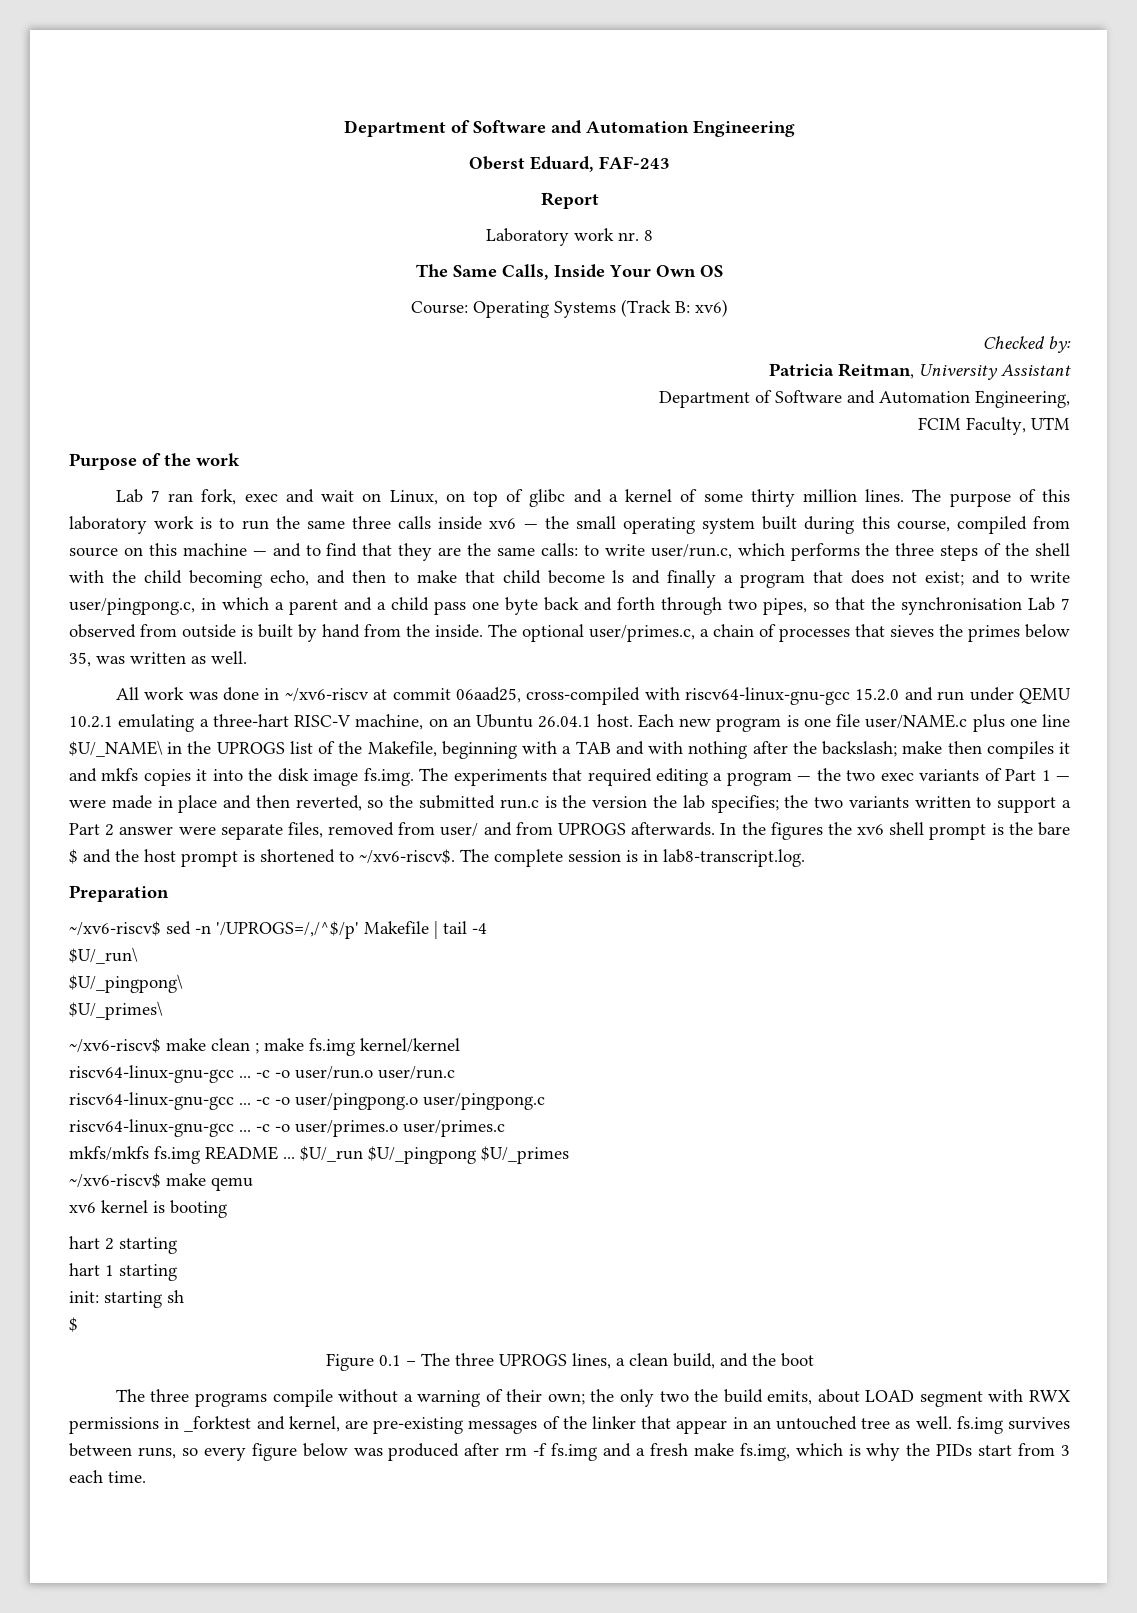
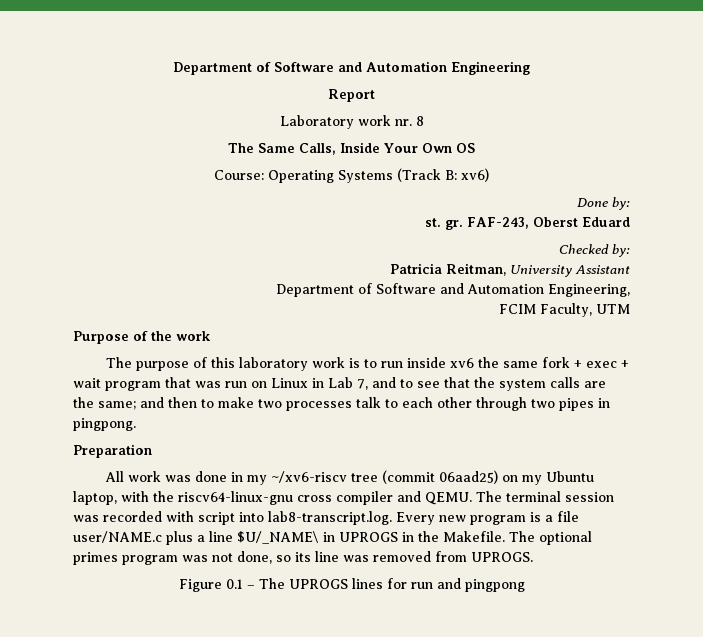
[469,156,670,172] // Oberst Eduard, FAF-243 -> (530, 68) none
(728, 308) none -> [577,197,630,210] [425,217,630,230] // Done by: // st. gr. FAF-243, Oberst Eduard
[115,489,905,507] Lab 7 ran fork, exec and wait on Linux, on top of glibc and a kernel of some thirty million lines. -> (211, 336) none
[275,516,1070,534] [69,543,1070,561] [69,570,1070,588] [69,597,1070,615] [69,624,1070,642] [69,651,247,667] the same three calls inside xv6 — the small operating system built during this course, compiled from source on this machine — and to find that they are the same calls: to write user/run.c, which performs the three steps of the shell with the child becoming echo, and then to make that child become ls and finally a program that does not exist; and to write user/pingpong.c, in which a parent and a child pass one byte back and forth through two pipes, so that the synchronisation Lab 7 observed from outside is built by hand from the inside. The optional user/primes.c, a chain of processes that sieves the primes below 35, was written as well. -> [406,357,629,368] [73,377,606,391] [73,397,610,411] [73,418,136,431] [73,444,152,458] inside xv6 the same fork + exec + wait program that was run on Linux in Lab 7, and to see that the system calls are the same; and then to make two processes talk to each other through two pipes in pingpong. // Preparation
[284,687,1071,705] [69,714,674,732] ~/xv6-riscv at commit 06aad25, cross-compiled with riscv64-linux-gnu-gcc 15.2.0 and run under QEMU 10.2.1 emulating a three-hart RISC-V machine, on an Ubuntu 26.04.1 host. Each -> [246,470,594,485] [73,491,614,505] [73,511,435,525] my ~/xv6-riscv tree (commit 06aad25) on my Ubuntu laptop, with the riscv64-linux-gnu cross compiler and QEMU. The terminal session was recorded with script into lab8-transcript.log. Every
[803,718,831,727] one -> [545,515,553,522] a
[1009,718,1037,727] one -> [197,535,205,542] a
[187,741,1070,759] [69,768,1071,786] [69,795,1071,813] [69,822,1070,840] [69,849,805,867] [69,885,169,902] [69,921,487,939] [69,947,138,964] [69,974,183,993] [69,1001,163,1020] [69,1038,460,1056] [69,1065,455,1083] [69,1092,545,1110] [69,1119,505,1137] [69,1146,569,1164] [69,1173,253,1191] [69,1200,227,1218] [69,1236,177,1254] [69,1263,177,1281] [69,1290,184,1308] [69,1317,78,1332] [325,1353,814,1371] [115,1389,1070,1407] [69,1416,1071,1434] [69,1443,1070,1461] [69,1470,146,1483] the UPROGS list of the Makefile, beginning with a TAB and with nothing after the backslash; make then compiles it and mkfs copies it into the disk image fs.img. The experiments that required editing a program — the two exec variants of Part 1 — were made in place and then reverted, so the submitted run.c is the version the lab specifies; the two variants written to support a Part 2 answer were separate files, removed from user/ and from UPROGS afterwards. In the figures the xv6 shell prompt is the bare $ and the host prompt is shortened to ~/xv6-riscv$. The complete session is in lab8-transcript.log. // Preparation // ~/xv6-riscv$ sed -n '/UPROGS=/,/^$/p' Makefile | tail -4 // $U/_run\ // $U/_pingpong\ // $U/_primes\ // ~/xv6-riscv$ make clean ; make fs.img kernel/kernel // riscv64-linux-gnu-gcc ... -c -o user/run.o user/run.c // riscv64-linux-gnu-gcc ... -c -o user/pingpong.o user/pingpong.c // riscv64-linux-gnu-gcc ... -c -o user/primes.o user/primes.c // mkfs/mkfs fs.img README ... $U/_run $U/_pingpong $U/_primes // ~/xv6-riscv$ make qemu // xv6 kernel is booting // hart 2 starting // hart 1 starting // init: starting sh // $ // Figure 0.1 – The three UPROGS lines, a clean build, and the boot // The three programs compile without a warning of their own; the only two the build emits, about LOAD segment with RWX permissions in _forktest and kernel, are pre-existing messages of the linker that appear in an untouched tree as well. fs.img survives between runs, so every figure below was produced after rm -f fs.img and a fresh make fs.img, which is why the PIDs start from 3 each time. -> [339,531,592,545] [73,551,533,565] [178,578,525,592] UPROGS in the Makefile. The optional primes program was not done, so its line was removed from UPROGS. // Figure 0.1 – The UPROGS lines for run and pingpong

